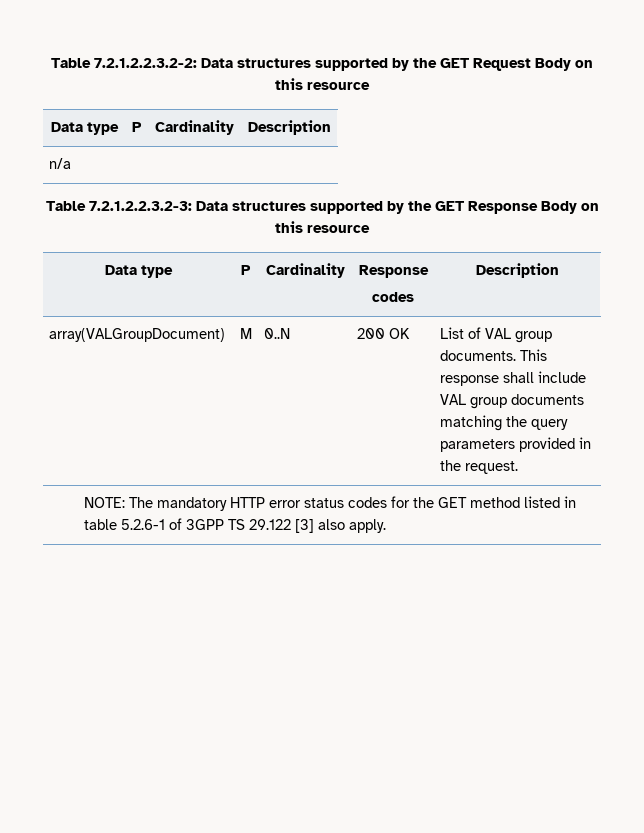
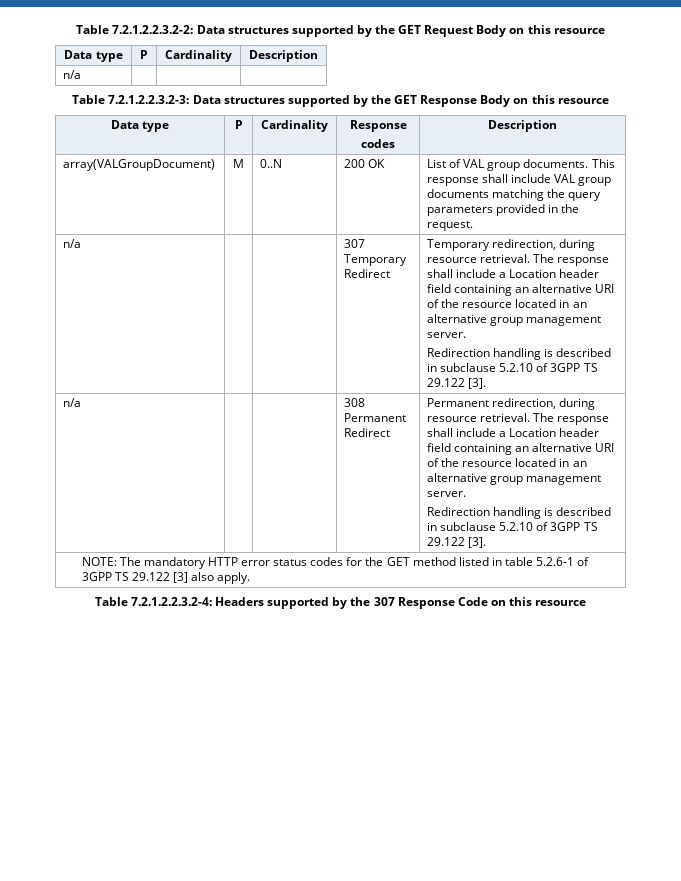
(519, 467) none -> [63,239,82,248] [344,239,366,248] [344,254,408,266] [344,269,391,278] [427,239,596,251] [427,254,610,266] [427,269,600,278] [427,284,615,296] [427,299,587,308] [427,314,602,326] [427,332,467,338] [427,348,612,360] [427,363,598,372] [427,378,487,389] [63,398,82,407] [344,398,366,407] [344,413,407,422] [344,428,391,437] [427,398,596,410] [427,413,610,425] [427,428,600,437] [427,443,615,455] [427,458,587,467] [427,473,602,485] [427,491,467,497] [427,507,612,519] [427,522,598,531] [427,537,487,548] // n/a | | | 307 Temporary Redirect | Temporary redirection, during resource retrieval. The response shall include a Location header field containing an alternative URI of the resource located in an alternative group management server. // Redirection handling is described in subclause 5.2.10 of 3GPP TS 29.122 [3]. // n/a | | | 308 Permanent Redirect | Permanent redirection, during resource retrieval. The response shall include a Location header field containing an alternative URI of the resource located in an alternative group management server. // Redirection handling is described in subclause 5.2.10 of 3GPP TS 29.122 [3].
(386, 526) none -> [94,597,587,609] // Table 7.2.1.2.2.3.2-4: Headers supported by the 307 Response Code on this resource

